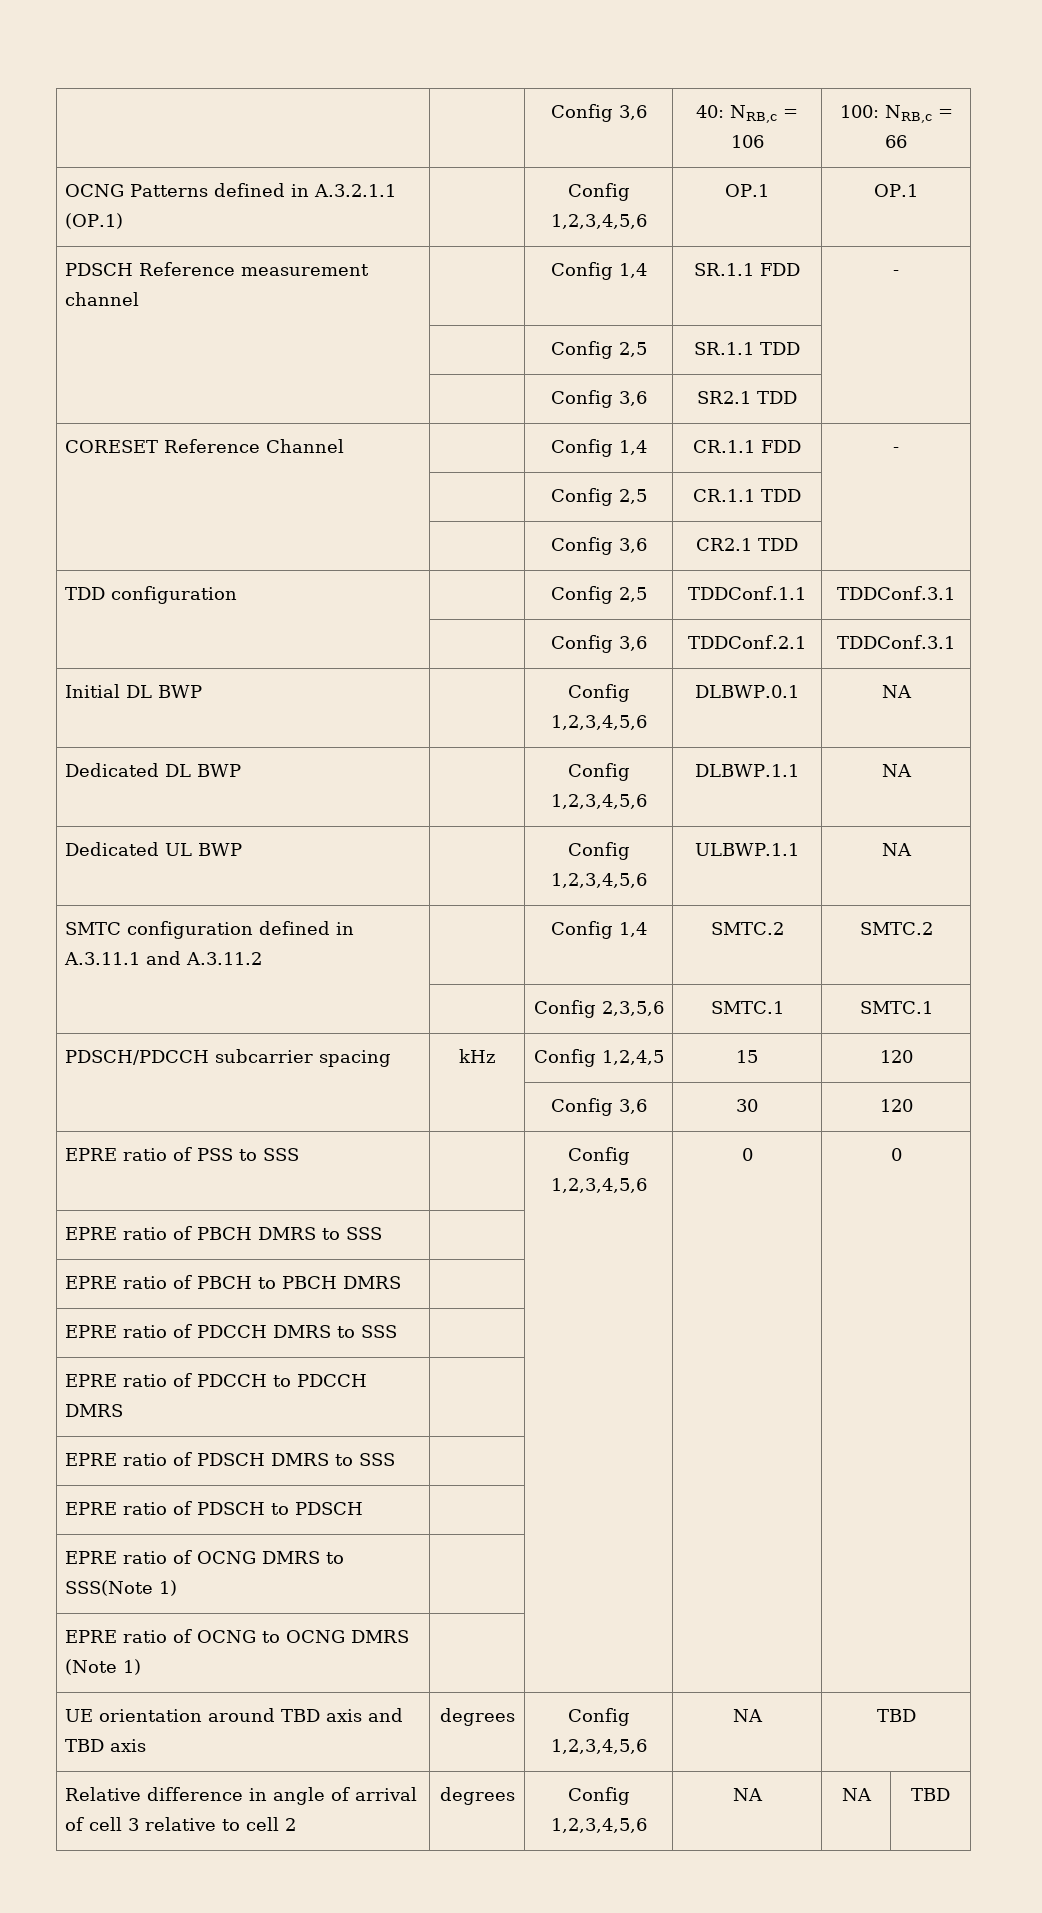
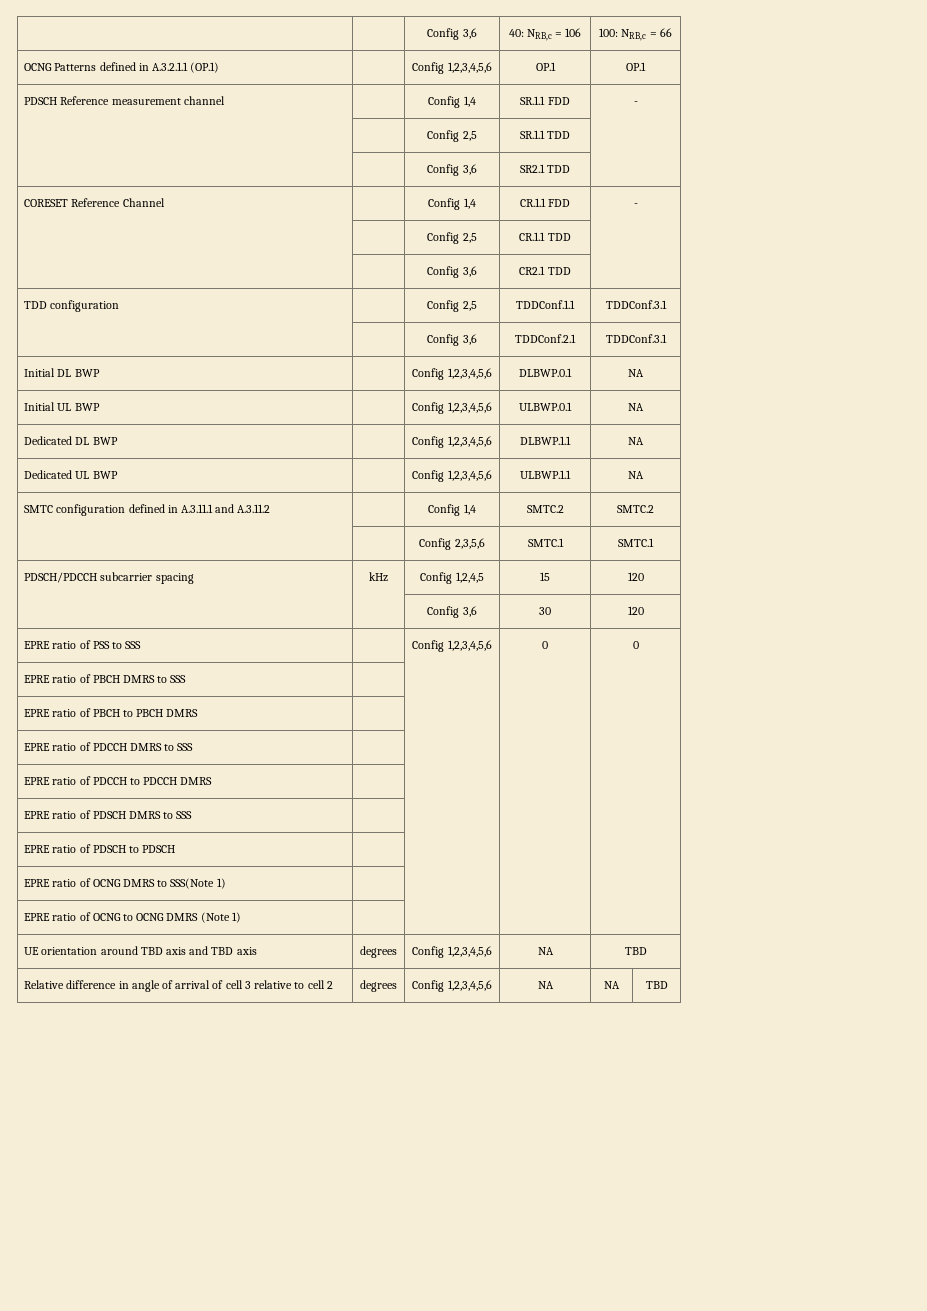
(912, 691) none -> [24,402,100,411] [412,402,492,414] [519,402,572,411] [628,403,644,411] // Initial UL BWP | | Config 1,2,3,4,5,6 | ULBWP.0.1 | NA

